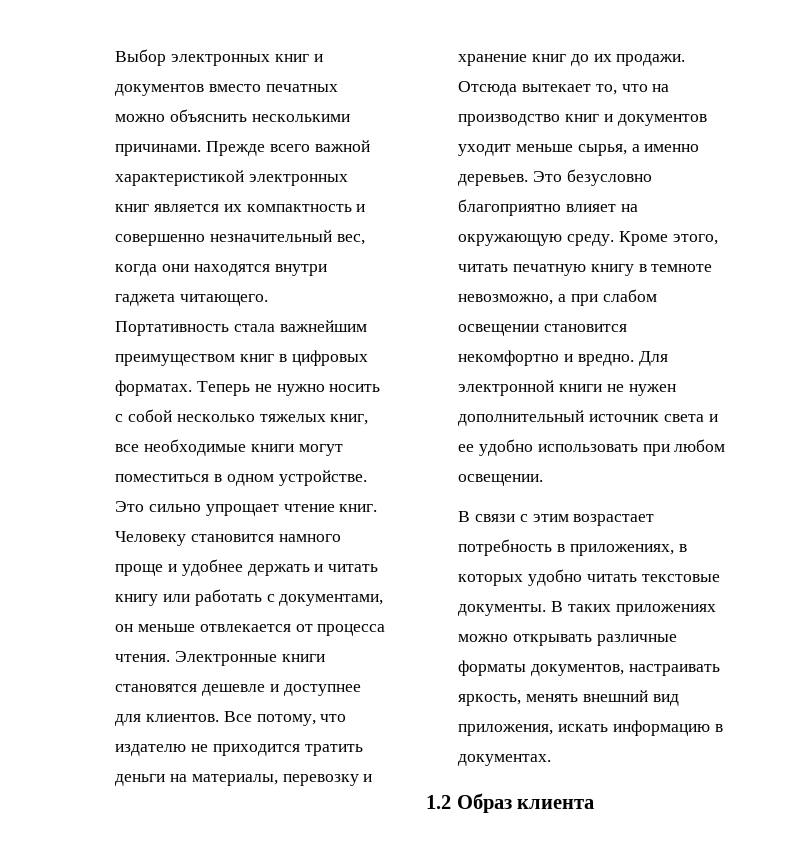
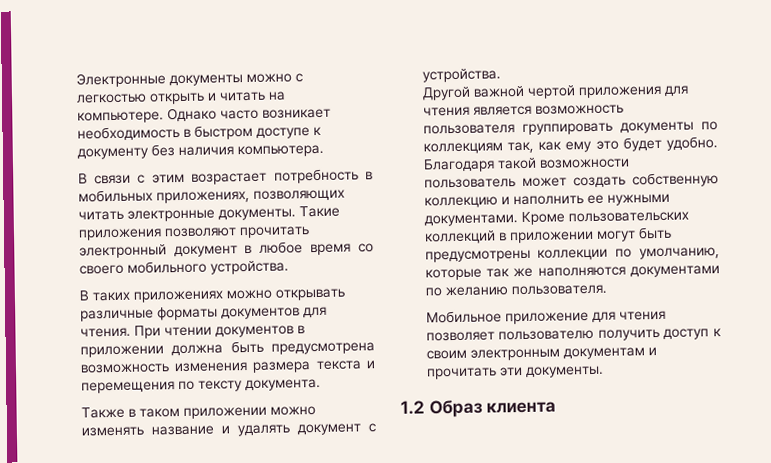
[115,49,323,66] [115,84,338,96] [115,109,350,122] [115,140,370,156] [115,170,349,186] [115,204,366,212] [115,230,365,246] [115,264,327,276] [115,294,269,306] [115,320,367,336] [115,350,368,366] [115,380,381,396] [115,409,369,425] [115,439,343,456] [115,470,367,486] [115,501,378,516] [115,531,341,546] [115,559,379,576] [115,589,384,606] [115,624,386,636] [115,651,325,666] [115,684,361,696] [115,711,347,726] [115,744,363,756] [115,774,373,786] [458,54,686,66] [458,81,670,96] [458,114,707,126] [458,144,700,156] [458,169,652,186] [458,199,638,216] [458,231,718,246] [458,264,713,276] [458,289,657,306] [458,324,628,336] [458,350,668,366] [458,380,676,396] [458,410,718,426] [458,439,726,456] [458,474,544,486] Выбор электронных книг и документов вместо печатных можно объяснить несколькими причинами. Прежде всего важной характеристикой электронных книг является их компактность и совершенно незначительный вес, когда они находятся внутри гаджета читающего. Портативность стала важнейшим преимуществом книг в цифровых форматах. Теперь не нужно носить с собой несколько тяжелых книг, все необходимые книги могут поместиться в одном устройстве. Это сильно упрощает чтение книг. Человеку становится намного проще и удобнее держать и читать книгу или работать с документами, он меньше отвлекается от процесса чтения. Электронные книги становятся дешевле и доступнее для клиентов. Все потому, что издателю не приходится тратить деньги на материалы, перевозку и хранение книг до их продажи. Отсюда вытекает то, что на производство книг и документов уходит меньше сырья, а именно деревьев. Это безусловно благоприятно влияет на окружающую среду. Кроме этого, читать печатную книгу в темноте невозможно, а при слабом освещении становится некомфортно и вредно. Для электронной книги не нужен дополнительный источник света и ее удобно использовать при любом освещении. -> [75,72,303,88] [75,91,286,105] [76,107,331,124] [76,124,322,142] [76,144,324,160] Электронные документы можно с легкостью открыть и читать на компьютере. Однако часто возникает необходимость в быстром доступе к документу без наличия компьютера.
[569,544,687,556] [458,569,720,586] [458,604,547,616] приложениях, в которых удобно читать текстовые документы. -> [77,189,345,204] [77,205,340,222] [77,226,310,241] [78,241,374,259] [78,260,289,275] мобильных приложениях, позволяющих читать электронные документы. Такие приложения позволяют прочитать электронный документ в любое время со своего мобильного устройства. //
[531,664,720,676] [458,690,679,706] [458,720,723,736] [458,754,552,766] документов, настраивать яркость, менять внешний вид приложения, искать информацию в документах. -> [220,306,327,320] [79,325,305,339] [79,340,375,358] [79,360,376,374] [80,378,321,394] [80,406,316,419] [80,423,376,437] [421,68,501,83] [421,85,689,101] [422,104,624,117] [422,121,718,135] [422,136,718,155] [422,157,630,173] [423,172,719,189] [423,193,670,209] [423,211,689,227] [424,226,672,245] [424,247,720,263] [424,265,720,281] [424,284,607,297] [425,310,666,325] [425,328,722,342] [425,347,657,361] [426,365,604,380] документов для чтения. При чтении документов в приложении должна быть предусмотрена возможность изменения размера текста и перемещения по тексту документа. // Также в таком приложении можно изменять название и удалять документ с устройства. // Другой важной чертой приложения для чтения является возможность пользователя группировать документы по коллекциям так, как ему это будет удобно. Благодаря такой возможности пользователь может создать собственную коллекцию и наполнить ее нужными документами. Кроме пользовательских коллекций в приложении могут быть предусмотрены коллекции по умолчанию, которые так же наполняются документами по желанию пользователя. // Мобильное приложение для чтения позволяет пользователю получить доступ к своим электронным документам и прочитать эти документы.

